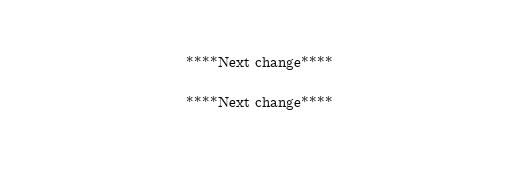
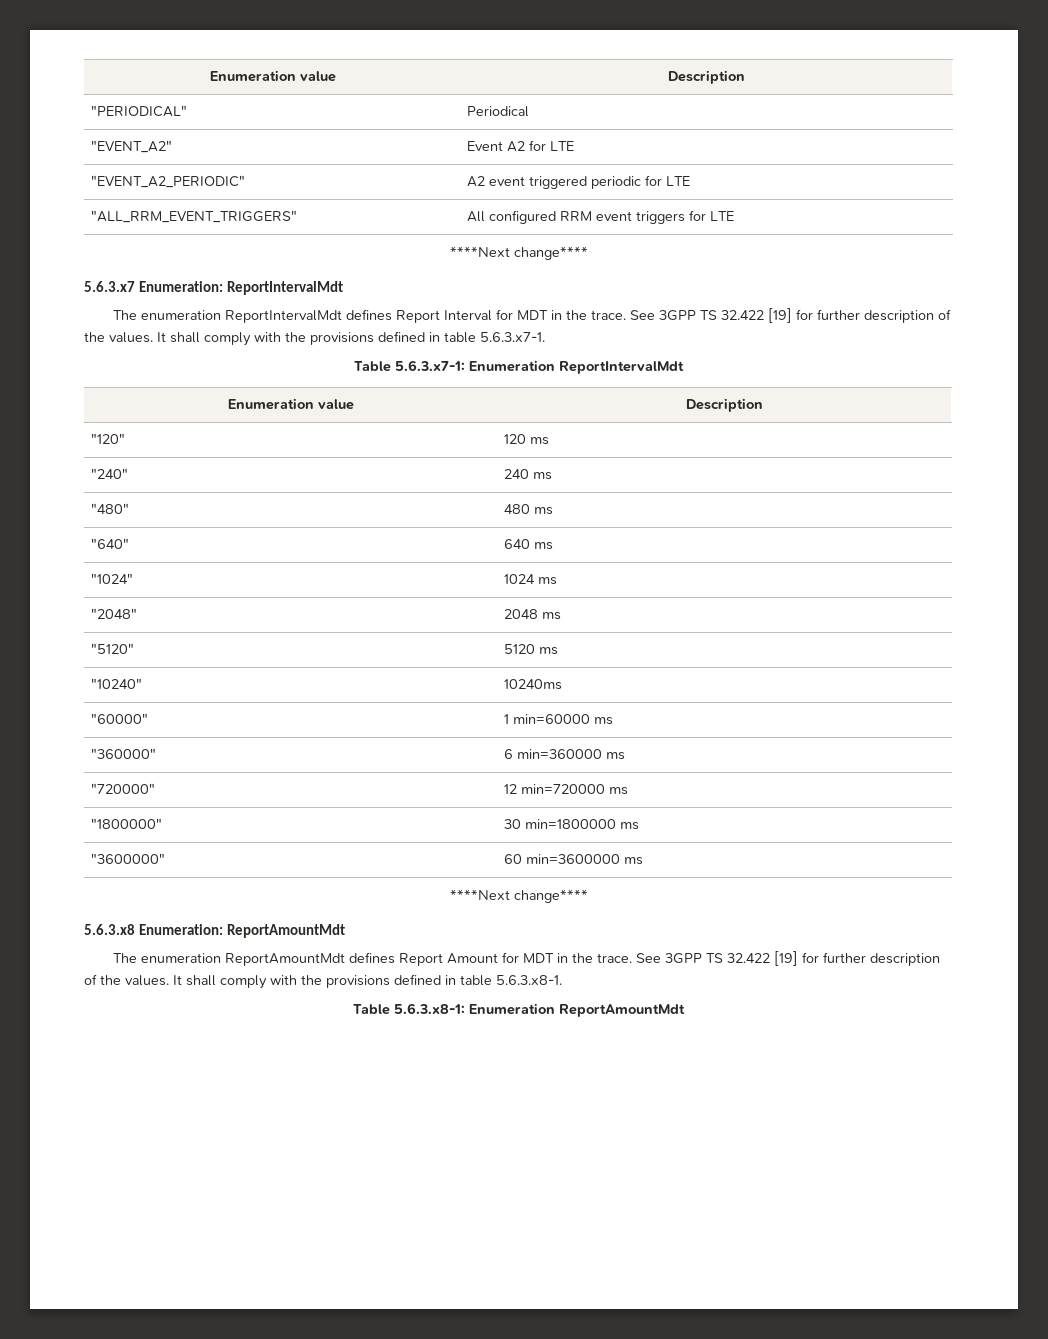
[186,56,333,70] [186,96,333,110] ****Next change**** // ****Next change**** -> [209,70,336,82] [668,70,745,84] [91,105,188,117] [467,106,530,117] [91,140,173,153] [467,140,575,152] [91,175,246,188] [467,175,691,189] [91,210,298,223] [467,210,735,224] [449,246,588,260] [84,281,344,295] [113,308,952,323] [84,331,545,346] [354,360,684,374] [228,398,354,410] [686,398,763,412] [91,433,126,444] [504,434,550,445] [91,468,129,479] [504,469,553,480] [91,503,130,514] [504,504,554,515] [91,538,130,549] [504,539,554,550] [91,573,134,584] [504,574,558,585] [91,608,138,619] [504,609,562,620] [91,643,135,654] [504,644,559,655] [91,678,143,689] [504,679,563,690] [91,713,149,724] [504,714,614,725] [91,748,157,759] [504,749,626,760] [91,783,156,794] [504,784,629,795] [91,818,163,829] [504,819,640,830] [91,853,166,864] [504,854,644,865] [449,889,588,903] [84,924,346,938] [113,951,941,966] [84,974,562,989] [353,1003,685,1017] Enumeration value | Description // "PERIODICAL" | Periodical // "EVENT_A2" | Event A2 for LTE // "EVENT_A2_PERIODIC" | A2 event triggered periodic for LTE // "ALL_RRM_EVENT_TRIGGERS" | All configured RRM event triggers for LTE // ****Next change**** // 5.6.3.x7 Enumeration: ReportIntervalMdt // The enumeration ReportIntervalMdt defines Report Interval for MDT in the trace. See 3GPP TS 32.422 [19] for further description of the values. It shall comply with the provisions defined in table 5.6.3.x7-1. // Table 5.6.3.x7-1: Enumeration ReportIntervalMdt // Enumeration value | Description // "120" | 120 ms // "240" | 240 ms // "480" | 480 ms // "640" | 640 ms // "1024" | 1024 ms // "2048" | 2048 ms // "5120" | 5120 ms // "10240" | 10240ms // "60000" | 1 min=60000 ms // "360000" | 6 min=360000 ms // "720000" | 12 min=720000 ms // "1800000" | 30 min=1800000 ms // "3600000" | 60 min=3600000 ms // ****Next change**** // 5.6.3.x8 Enumeration: ReportAmountMdt // The enumeration ReportAmountMdt defines Report Amount for MDT in the trace. See 3GPP TS 32.422 [19] for further description of the values. It shall comply with the provisions defined in table 5.6.3.x8-1. // Table 5.6.3.x8-1: Enumeration ReportAmountMdt

